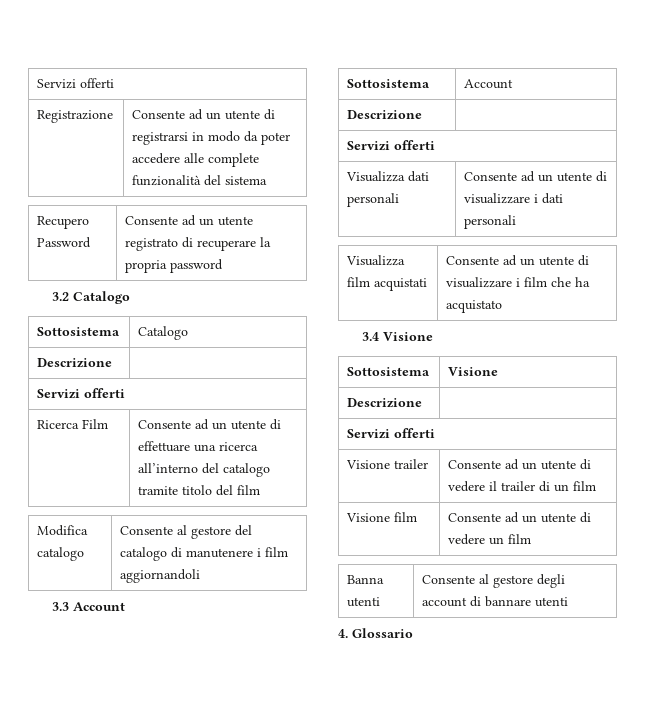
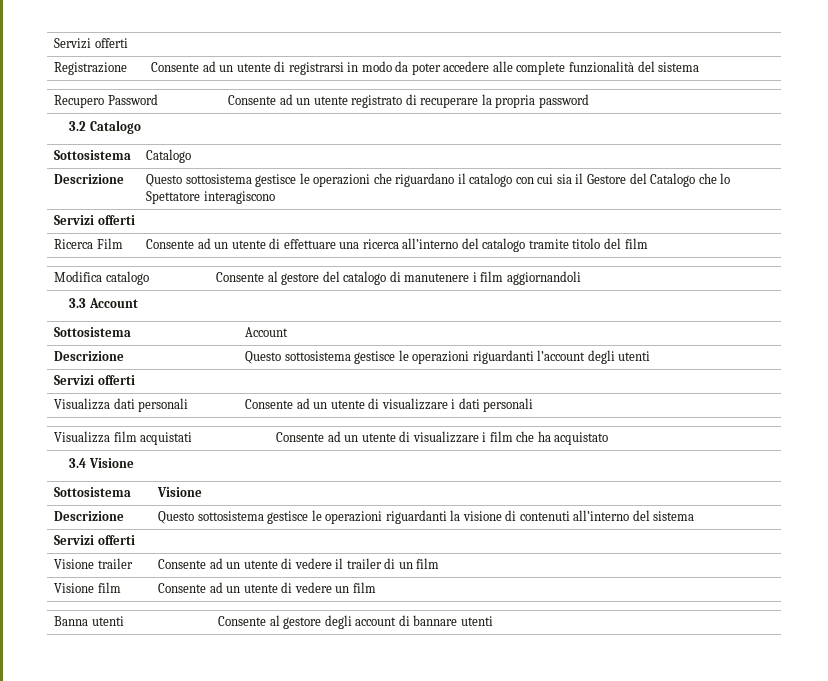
(113, 363) none -> [146,173,731,187] [146,191,275,204] Questo sottosistema gestisce le operazioni che riguardano il catalogo con cui sia il Gestore del Catalogo che lo Spettatore interagiscono
(423, 115) none -> [245,350,651,364] Questo sottosistema gestisce le operazioni riguardanti l’account degli utenti
(423, 403) none -> [158,510,695,524] Questo sottosistema gestisce le operazioni riguardanti la visione di contenuti all’interno del sistema
[338,628,413,638] // 4. Glossario -> (493, 621) none

